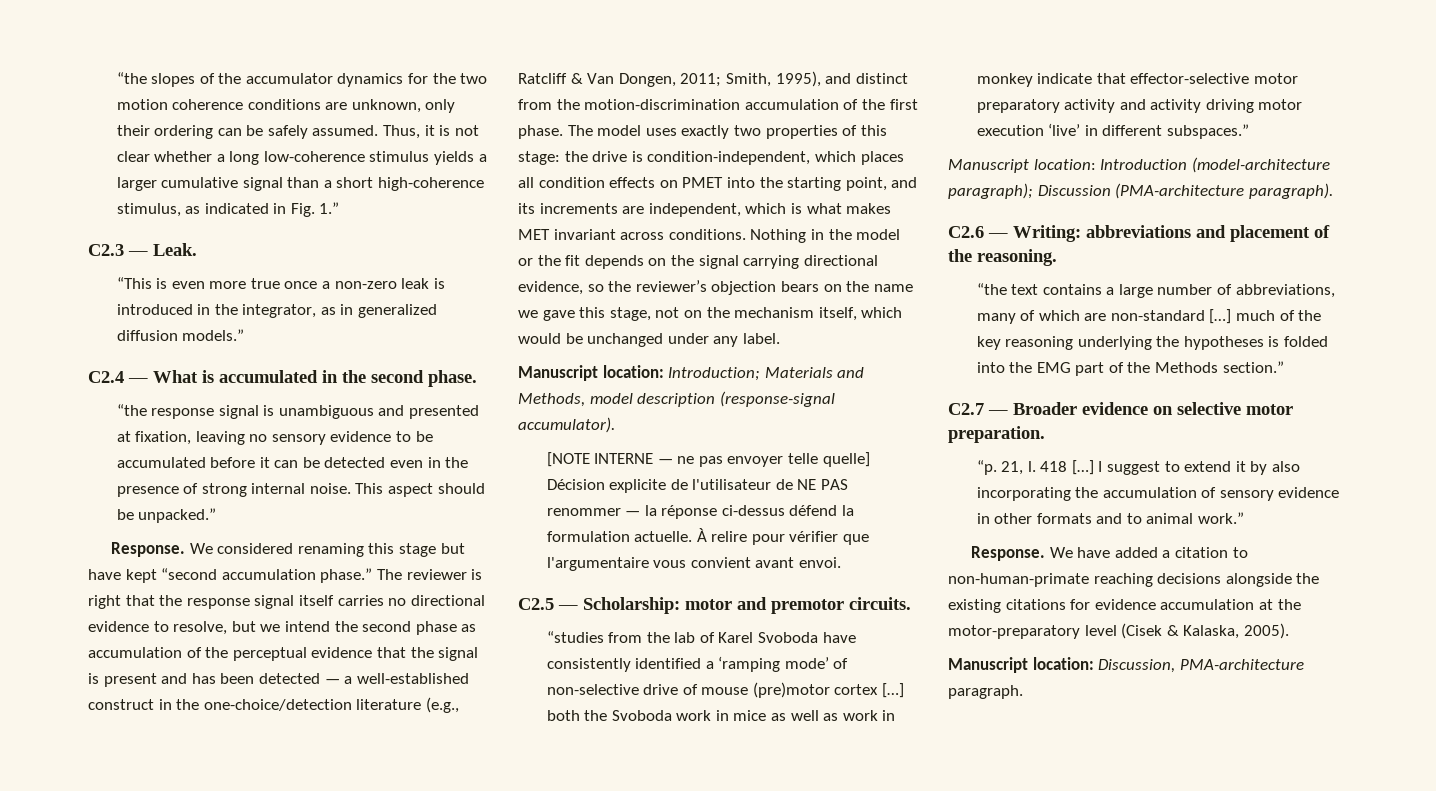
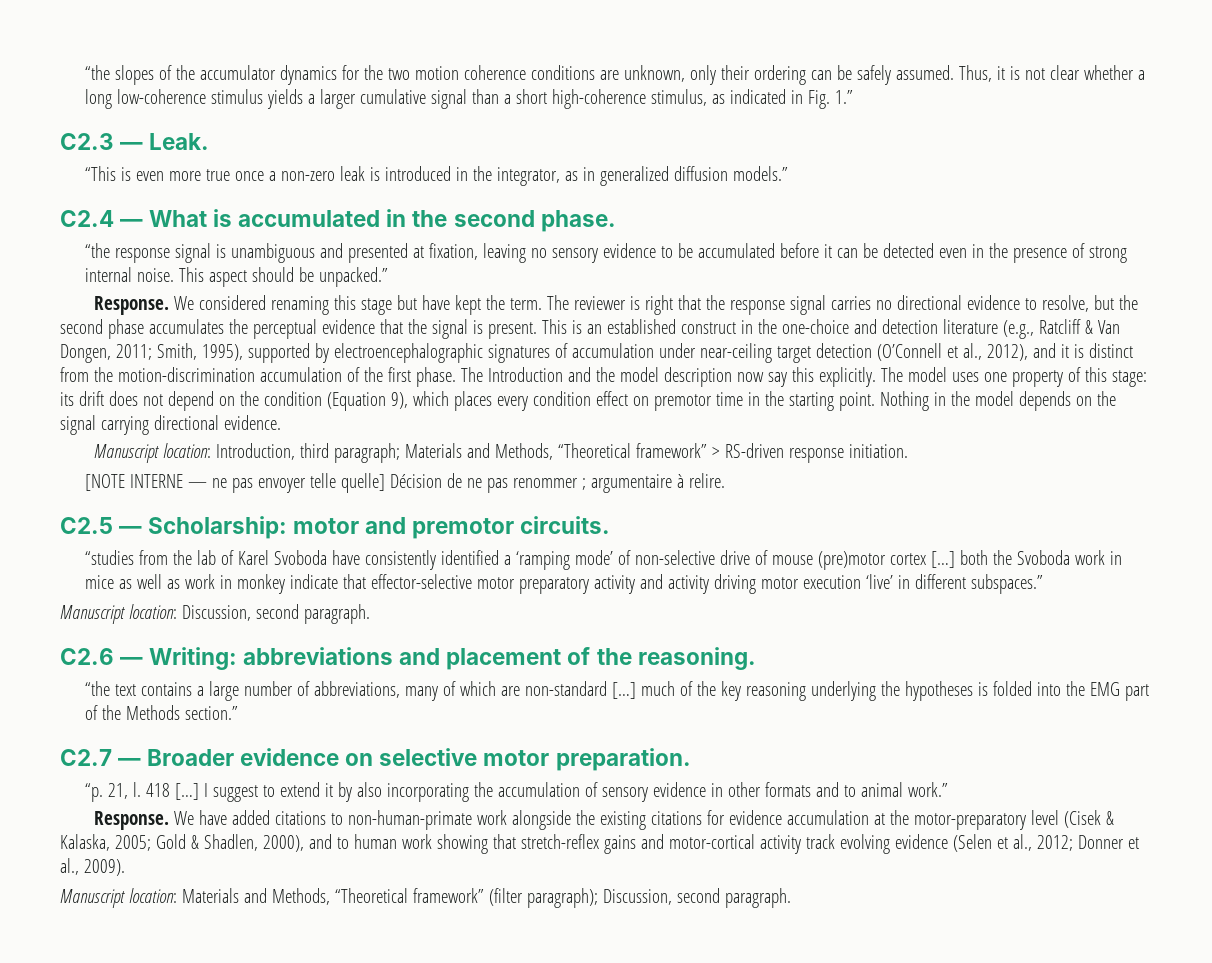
[161,568,373,583] “second accumulation phase.” -> [486,295,543,310] the term.
[298,595,334,606] itself -> (827, 305) none
[260,621,330,632] we intend -> (1115, 302) none
[461,624,477,632] [88,647,202,658] as accumulation of -> [148,319,224,334] accumulates
[103,673,469,687] [88,699,352,711] present and has been detected — a well-established construct in the one-choice/detection -> [487,319,938,339] present. This is an established construct in the one-choice and detection
[825,73,852,84] and -> [247,343,1084,363] supported by electroencephalographic signatures of accumulation under near-ceiling target detection (O’Connell et al., 2012), and it is
[597,125,887,139] [518,151,904,165] [518,177,918,191] [518,203,892,217] [518,229,746,240] model uses exactly two properties of this stage: the drive is condition-independent, which places all condition effects on PMET into the starting point, and its increments are independent, which is what makes MET invariant across conditions. -> [487,367,1147,387] [60,391,875,411] Introduction and the model description now say this explicitly. The model uses one property of this stage: its drift does not depend on the condition (Equation 9), which places every condition effect on premotor time in the starting point.
[518,255,581,266] or the fit -> (1014, 398) none
[518,280,913,295] [518,307,903,321] [518,333,780,347] [518,365,865,381] [518,391,835,407] [518,417,615,433] evidence, so the reviewer’s objection bears on the name we gave this stage, not on the mechanism itself, which would be unchanged under any label. // Manuscript location: Introduction; Materials and Methods, model description (response-signal accumulator). -> [223,415,281,430] [94,443,909,463] evidence. // Manuscript location: Introduction, third paragraph; Materials and Methods, “Theoretical framework” > RS-driven response initiation.
[609,479,849,493] [546,505,855,519] [546,528,870,545] [546,557,841,571] explicite de l'utilisateur de NE PAS renommer — la réponse ci-dessus défend la formulation actuelle. À relire pour vérifier que l'argumentaire vous convient avant envoi. -> [447,473,726,493] de ne pas renommer ; argumentaire à relire.
[1100,157,1330,173] [948,183,1333,199] Introduction (model-architecture paragraph); Discussion (PMA-architecture paragraph). -> [181,604,370,624] Discussion, second paragraph.
[1162,547,1248,558] [948,573,1222,587] a citation to non-human-primate reaching decisions -> [275,810,508,830] citations to non-human-primate work
[1243,623,1289,639] [948,657,1304,673] 2005). // Manuscript location: Discussion, PMA-architecture -> [114,834,1139,854] [60,858,125,876] [60,888,720,908] 2005; Gold & Shadlen, 2000), and to human work showing that stretch-reflex gains and motor-cortical activity track evolving evidence (Selen et al., 2012; Donner et al., 2009). // Manuscript location: Materials and Methods, “Theoretical framework” (filter paragraph); Discussion, second

